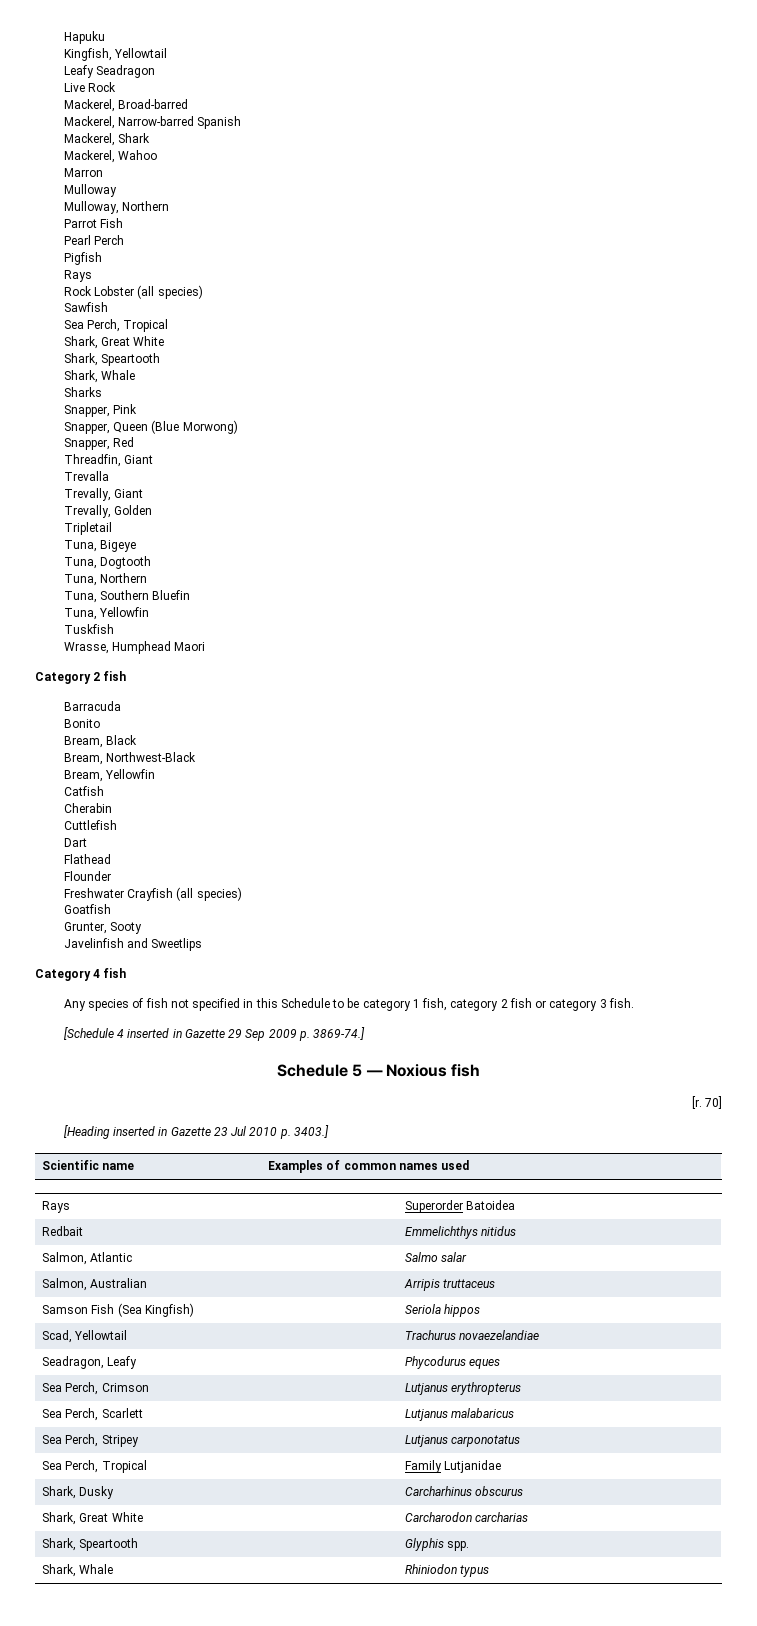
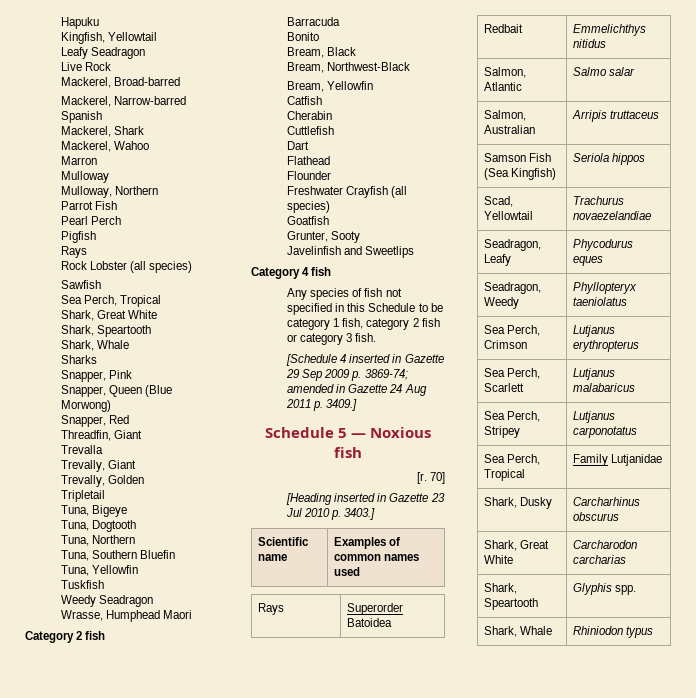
(114, 629) none -> [61,595,154,607] // Weedy Seadragon
[313,1027,366,1040] 3869-74.] -> [364,369,408,380] [287,384,427,396] [286,399,358,411] 3869-74; amended in Gazette 24 Aug 2011 p. 3409.]
(501, 1364) none -> [483,282,541,294] [483,297,519,309] [572,282,637,294] [572,297,627,306] // Seadragon, Weedy | Phyllopteryx taeniolatus

